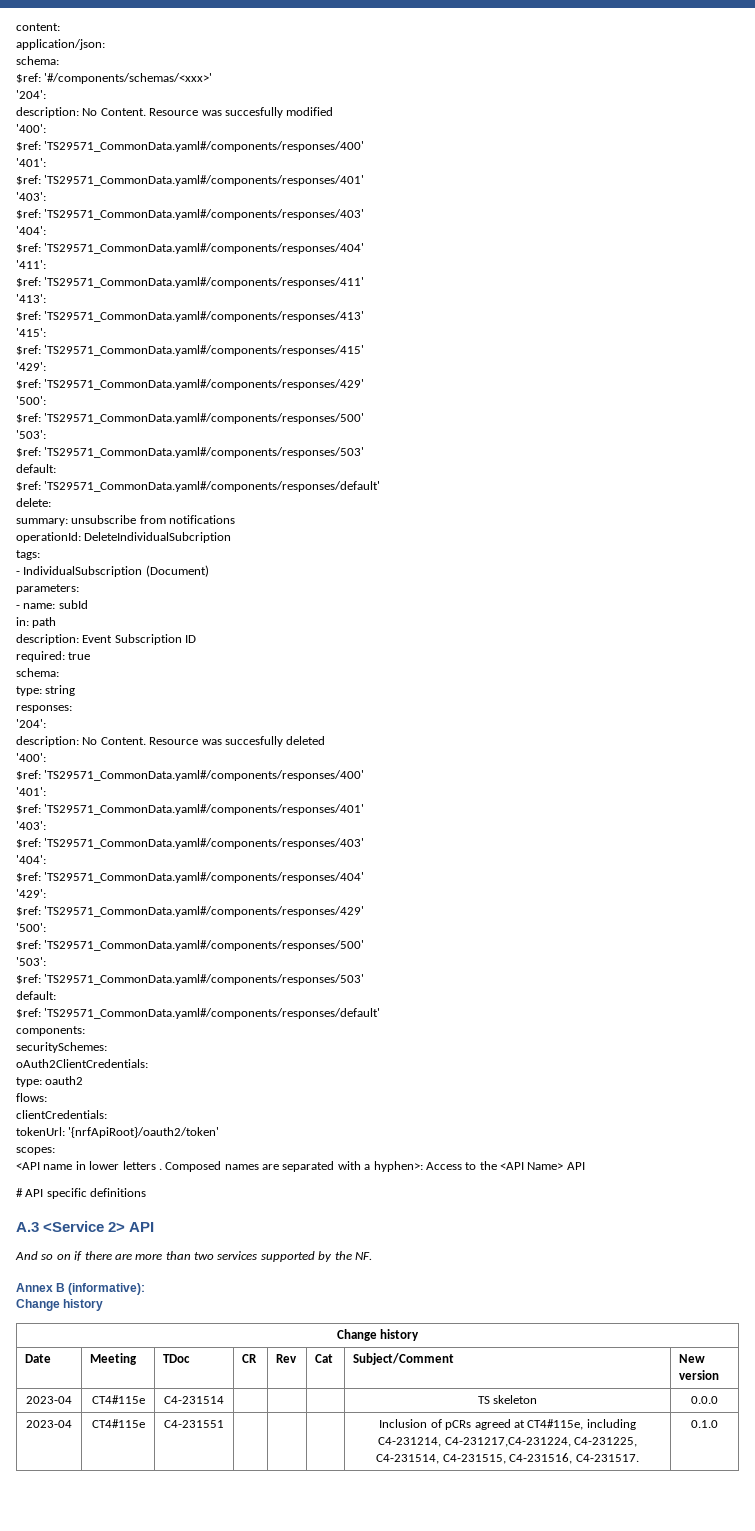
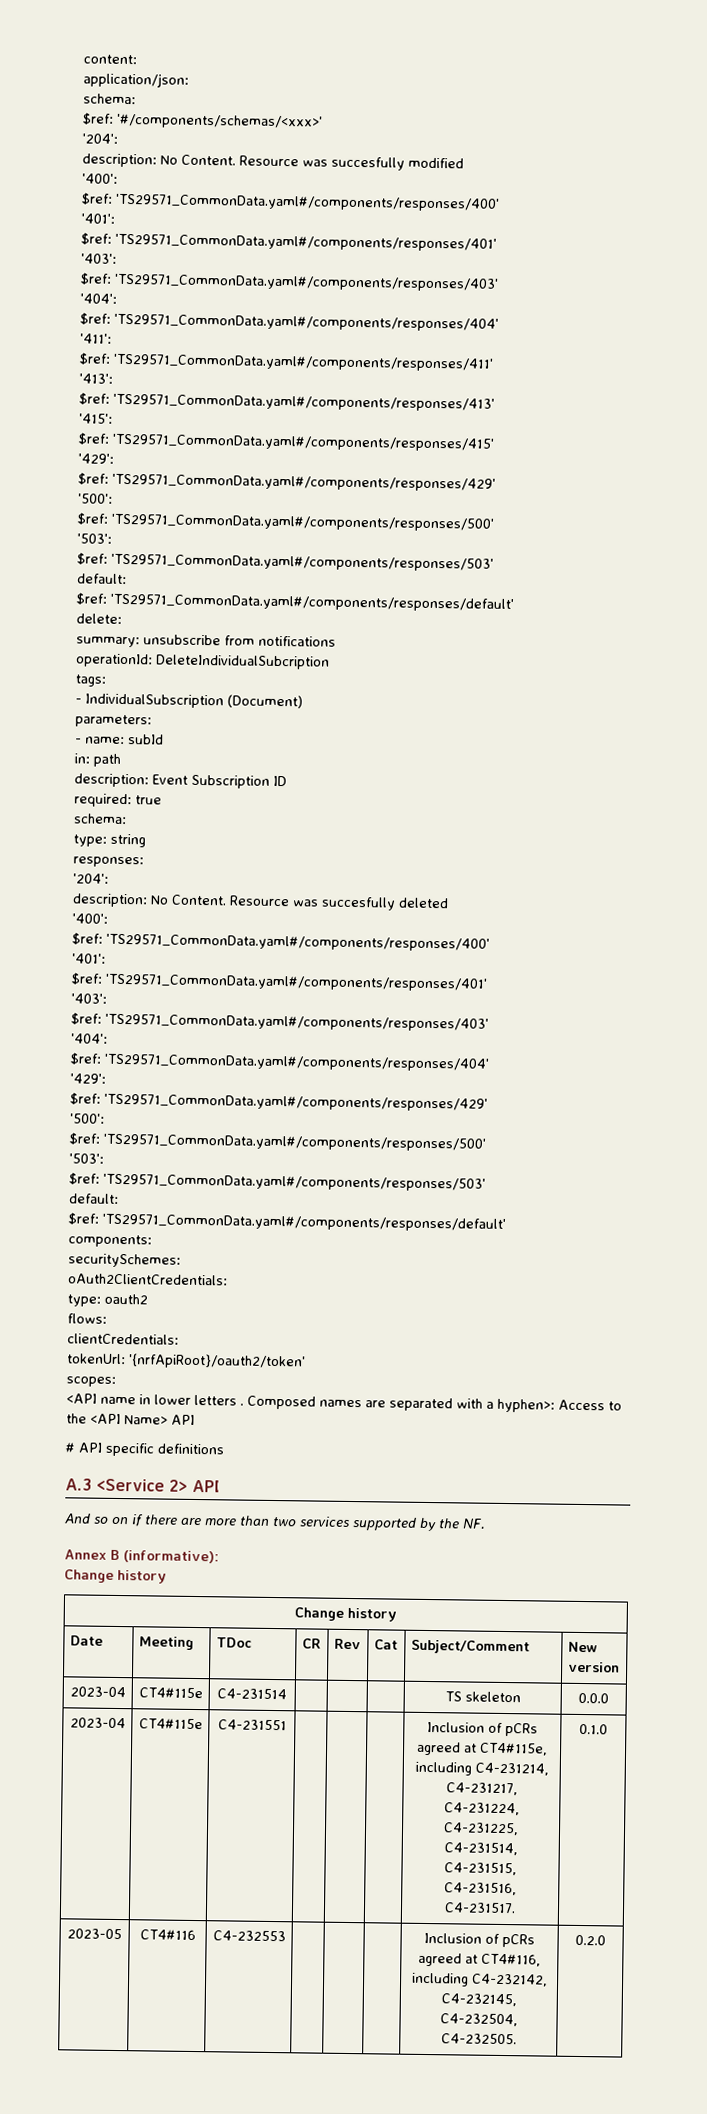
[444,1437,571,1447] C4-231217,C4-231224, -> [445,1782,518,1796] [443,1802,520,1816] C4-231217, C4-231224,
(718, 1424) none -> [67,1928,122,1940] [139,1929,196,1941] [212,1930,286,1942] [424,1932,535,1948] [418,1952,541,1967] [411,1972,548,1987] [440,1993,517,2007] [439,2013,518,2027] [440,2033,517,2045] [575,1934,606,1946] // 2023-05 | CT4#116 | C4-232553 | | | | Inclusion of pCRs agreed at CT4#116, including C4-232142, C4-232145, C4-232504, C4-232505. | 0.2.0

